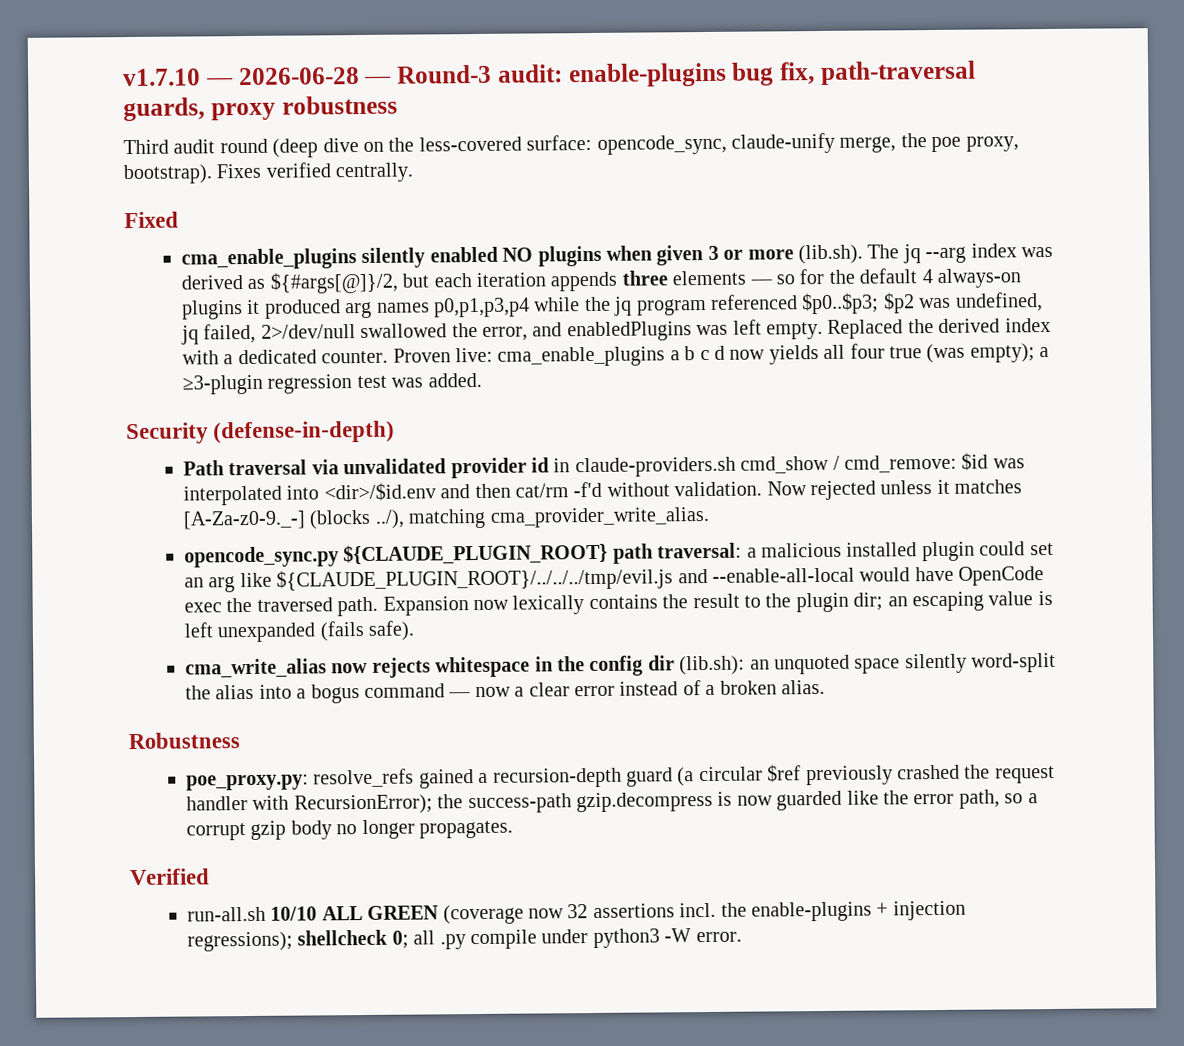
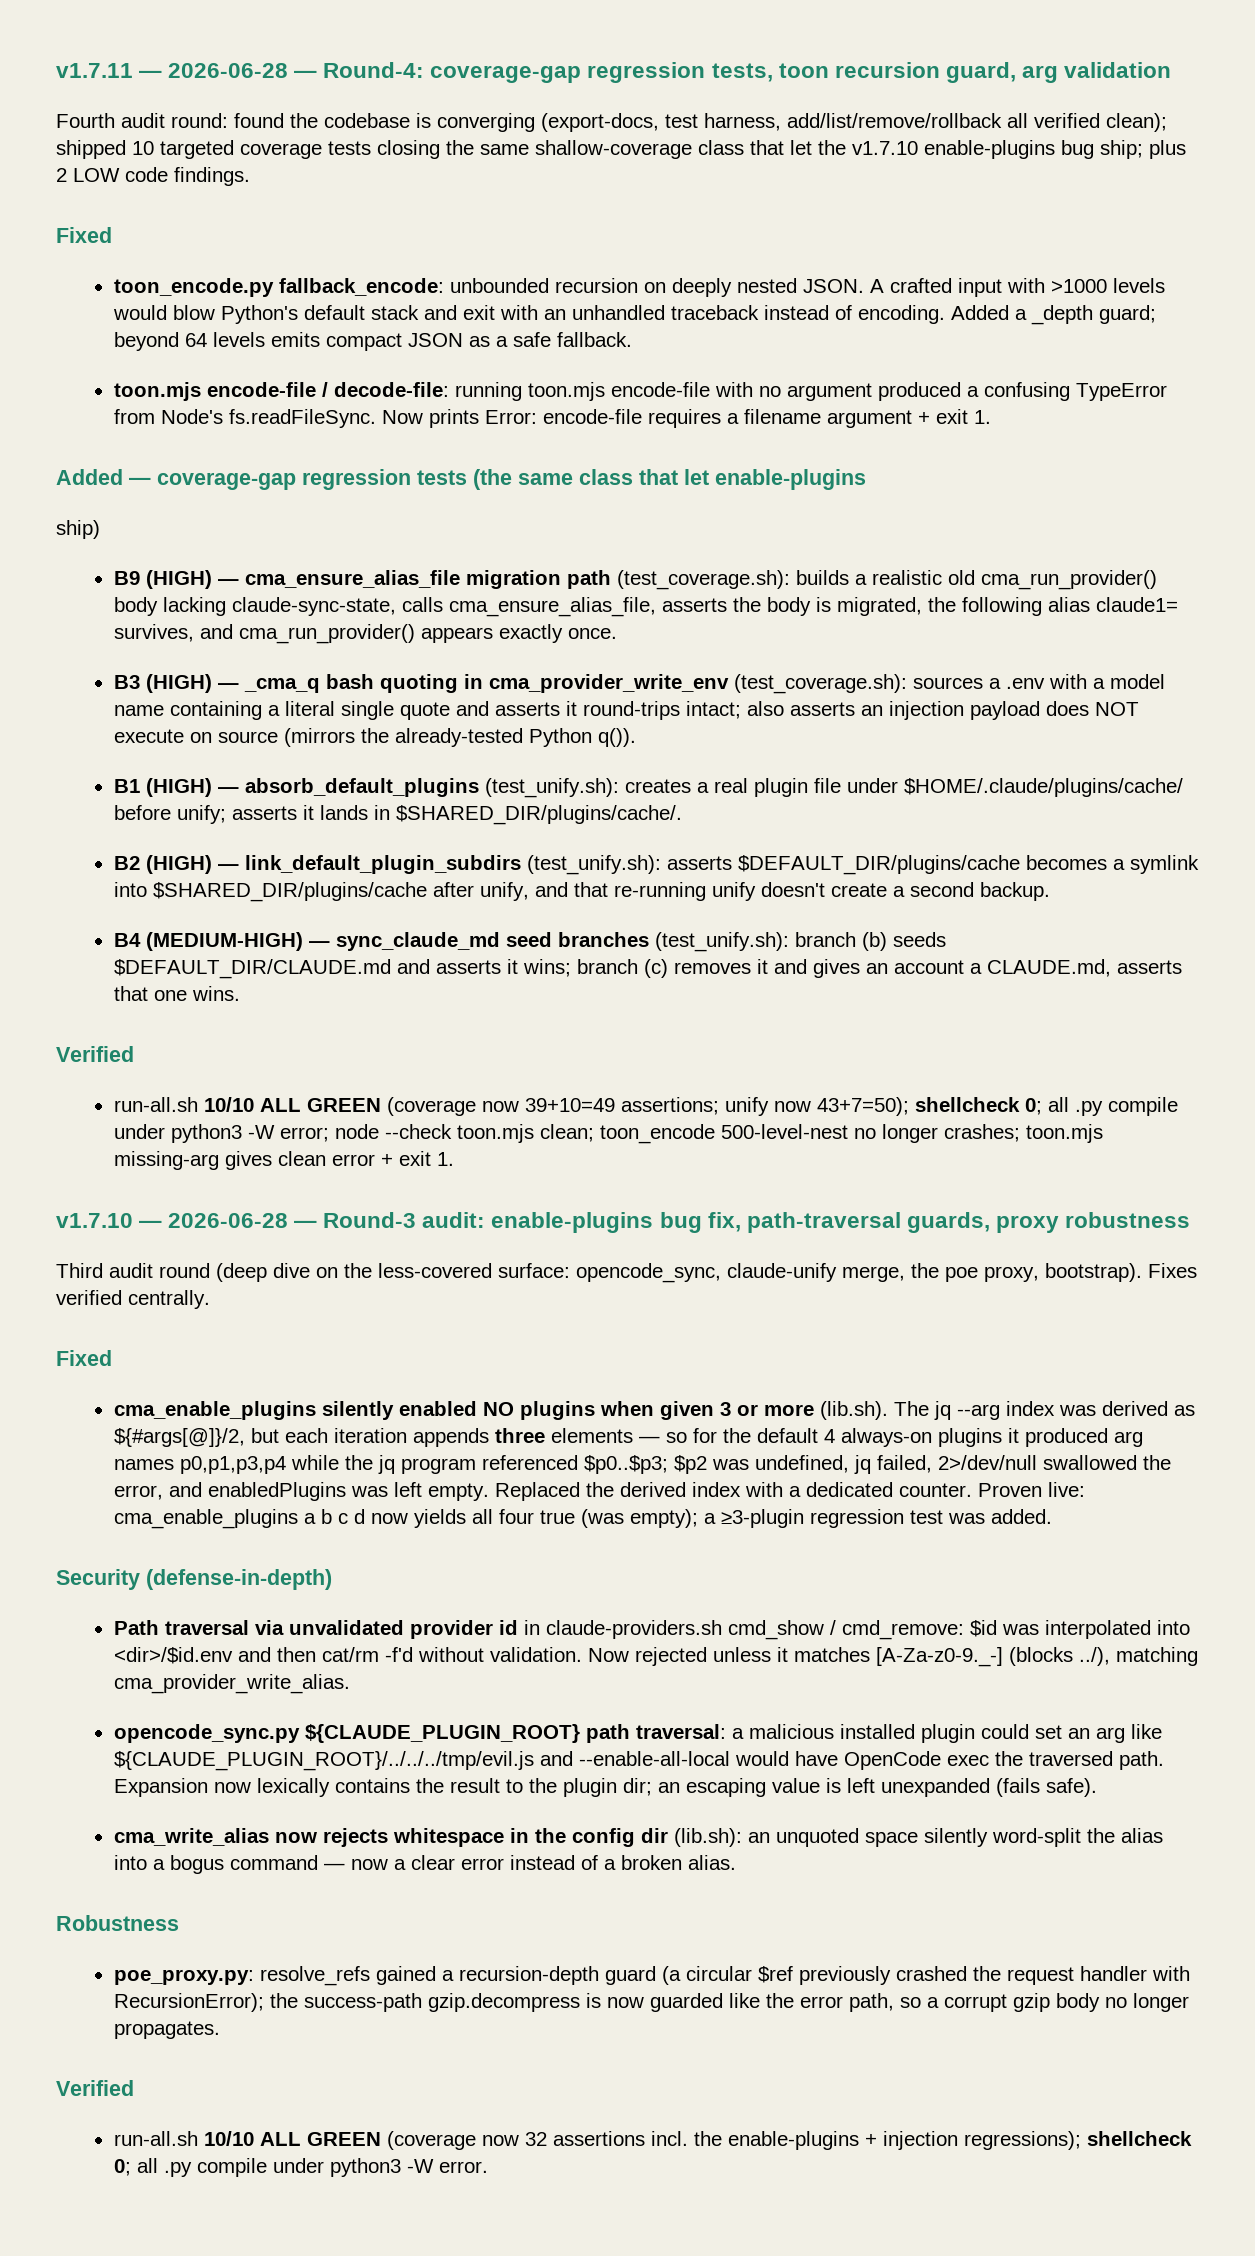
(123, 77) none -> [56,62,1171,83] [56,113,1167,132] [56,140,1186,159] [56,167,250,186] [56,227,112,243] [113,278,1165,297] [112,305,1156,325] [113,332,632,351] [113,382,1167,401] [113,409,991,428] [56,469,866,490] [56,520,100,539] [113,570,1157,590] [113,597,1178,617] [113,624,617,644] [113,674,1165,694] [113,701,1139,720] [113,728,636,747] [113,778,1183,798] [113,805,682,825] [113,855,1199,875] [113,882,1050,902] [113,932,946,952] [113,959,1182,979] [113,986,240,1001] [56,1046,134,1062] [113,1097,1178,1116] [113,1124,1103,1144] [113,1151,454,1170] v1.7.11 — 2026-06-28 — Round-4: coverage-gap regression tests, toon recursion guard, arg validation // Fourth audit round: found the codebase is converging (export-docs, test harness, add/list/remove/rollback all verified clean); shipped 10 targeted coverage tests closing the same shallow-coverage class that let the v1.7.10 enable-plugins bug ship; plus 2 LOW code findings. // Fixed // toon_encode.py fallback_encode: unbounded recursion on deeply nested JSON. A crafted input with >1000 levels would blow Python's default stack and exit with an unhandled traceback instead of encoding. Added a _depth guard; beyond 64 levels emits compact JSON as a safe fallback. // toon.mjs encode-file / decode-file: running toon.mjs encode-file with no argument produced a confusing TypeError from Node's fs.readFileSync. Now prints Error: encode-file requires a filename argument + exit 1. // Added — coverage-gap regression tests (the same class that let enable-plugins // ship) // B9 (HIGH) — cma_ensure_alias_file migration path (test_coverage.sh): builds a realistic old cma_run_provider() body lacking claude-sync-state, calls cma_ensure_alias_file, asserts the body is migrated, the following alias claude1= survives, and cma_run_provider() appears exactly once. // B3 (HIGH) — _cma_q bash quoting in cma_provider_write_env (test_coverage.sh): sources a .env with a model name containing a literal single quote and asserts it round-trips intact; also asserts an injection payload does NOT execute on source (mirrors the already-tested Python q()). // B1 (HIGH) — absorb_default_plugins (test_unify.sh): creates a real plugin file under $HOME/.claude/plugins/cache/ before unify; asserts it lands in $SHARED_DIR/plugins/cache/. // B2 (HIGH) — link_default_plugin_subdirs (test_unify.sh): asserts $DEFAULT_DIR/plugins/cache becomes a symlink into $SHARED_DIR/plugins/cache after unify, and that re-running unify doesn't create a second backup. // B4 (MEDIUM-HIGH) — sync_claude_md seed branches (test_unify.sh): branch (b) seeds $DEFAULT_DIR/CLAUDE.md and asserts it wins; branch (c) removes it and gives an account a CLAUDE.md, asserts that one wins. // Verified // run-all.sh 10/10 ALL GREEN (coverage now 39+10=49 assertions; unify now 43+7=50); shellcheck 0; all .py compile under python3 -W error; node --check toon.mjs clean; toon_encode 500-level-nest no longer crashes; toon.mjs missing-arg gives clean error + exit 1. //

